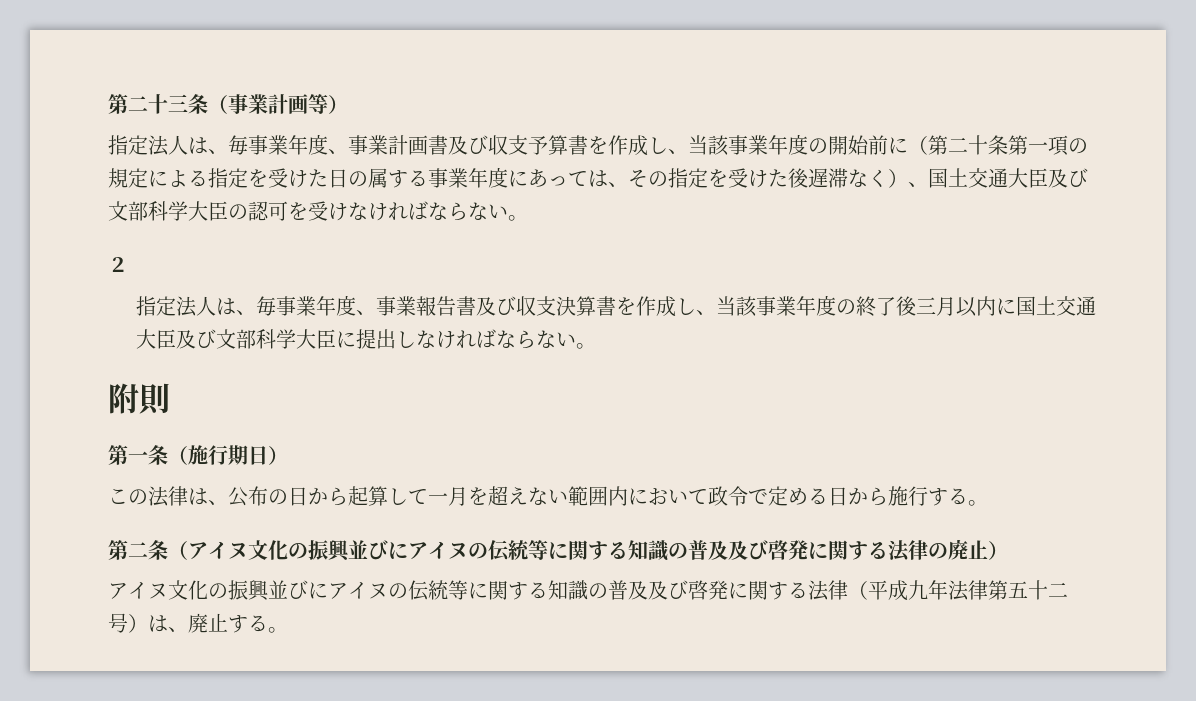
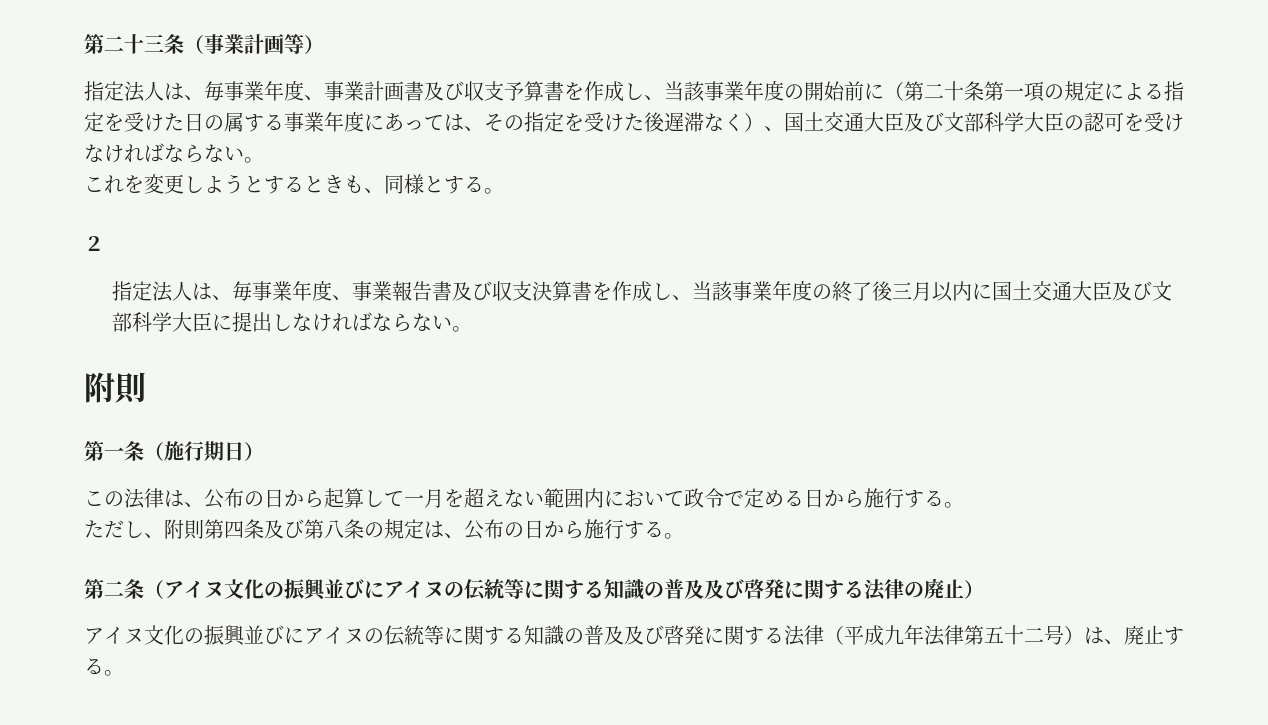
(528, 218) none -> [84,174,504,194] // これを変更しようとするときも、同様とする。
(988, 503) none -> [84,519,684,540] // ただし、附則第四条及び第八条の規定は、公布の日から施行する。

